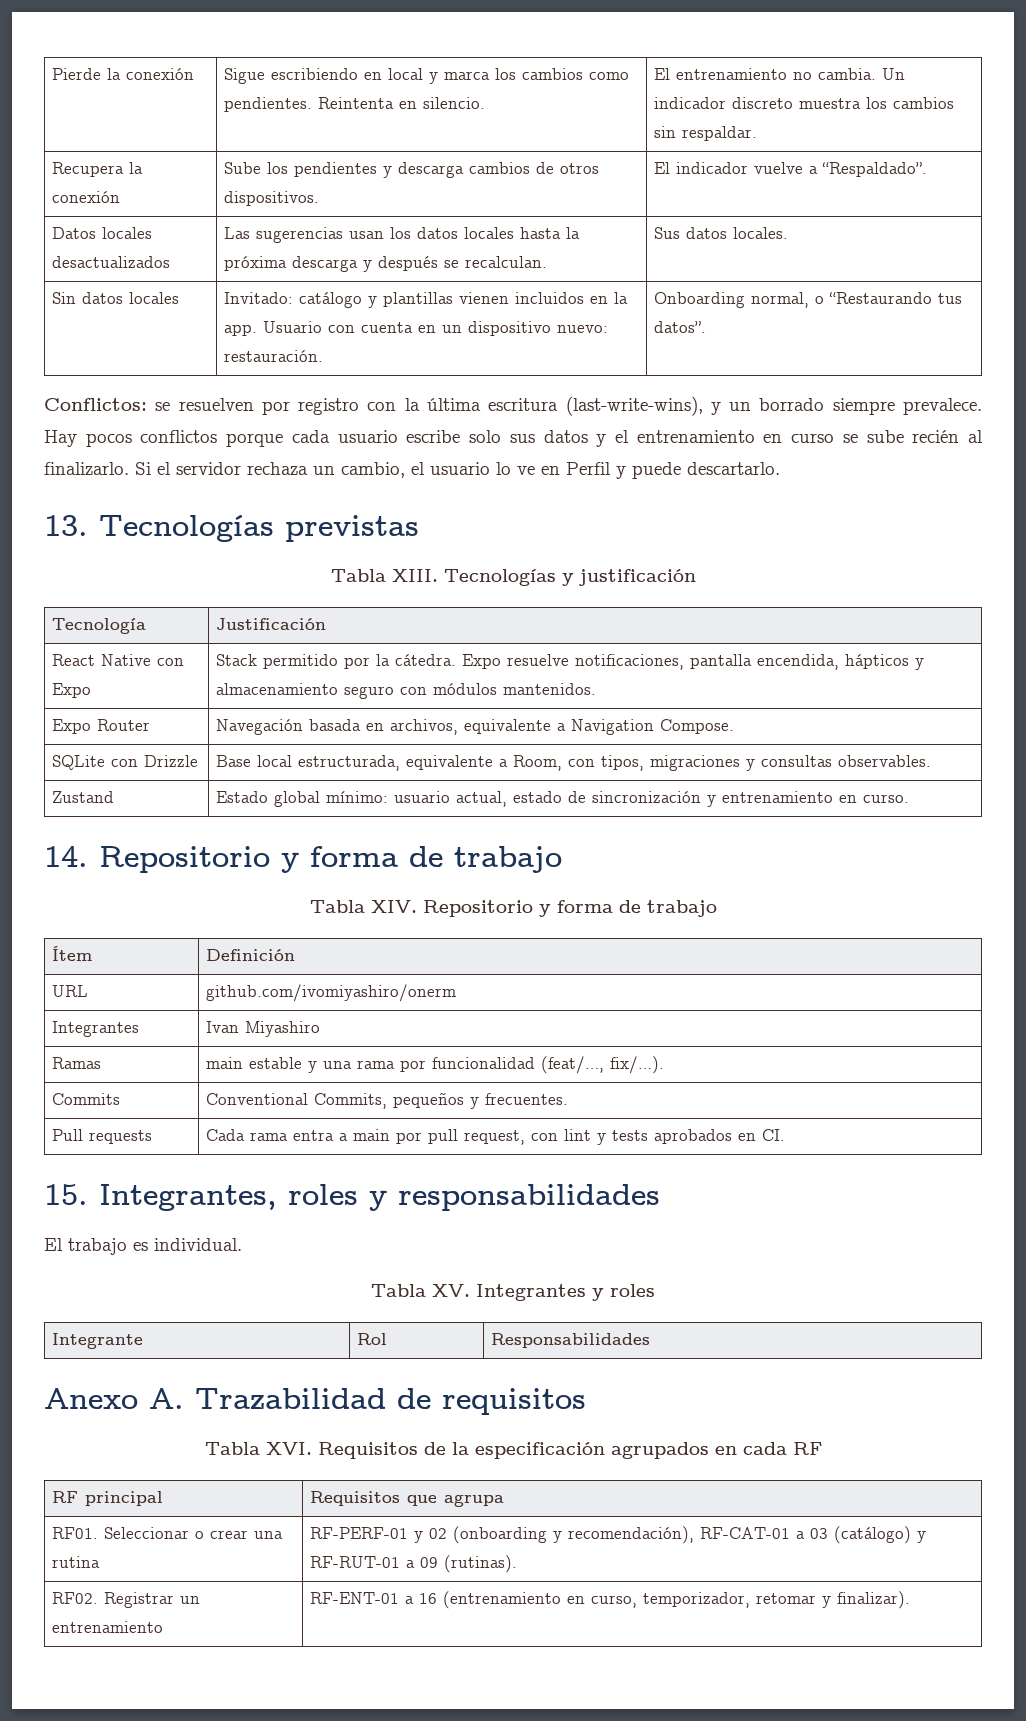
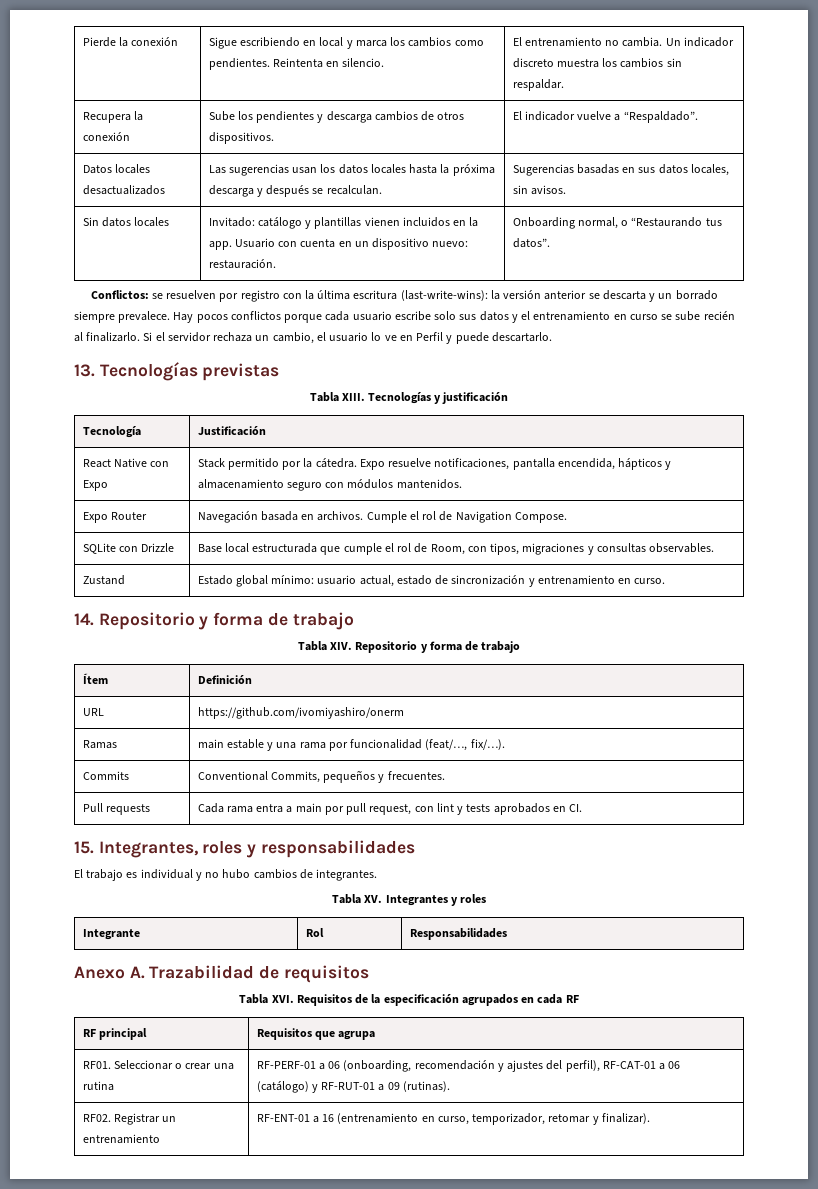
[654,227,789,239] Sus datos locales. -> [512,164,729,176] [512,185,567,195] Sugerencias basadas en sus datos locales, sin avisos.
[565,396,703,416] (last-write-wins), -> [400,290,646,301] (last-write-wins): la versión anterior se descarta
[390,719,567,735] archivos, equivalente a -> [317,511,453,523] archivos. Cumple el rol de
[298,755,509,771] estructurada, equivalente a -> [252,543,428,555] estructurada que cumple el rol de
[206,984,457,1002] [52,1021,140,1037] [206,1021,321,1037] github.com/ivomiyashiro/onerm // Integrantes | Ivan Miyashiro -> [197,707,404,719] https://github.com/ivomiyashiro/onerm
[154,1238,242,1251] individual. -> [140,869,378,881] individual y no hubo cambios de integrantes.
[414,1526,695,1544] y 02 (onboarding y recomendación), -> [319,1060,600,1072] a 06 (onboarding, recomendación y ajustes del perfil),
[810,1528,829,1539] 03 -> [668,1061,681,1069] 06

